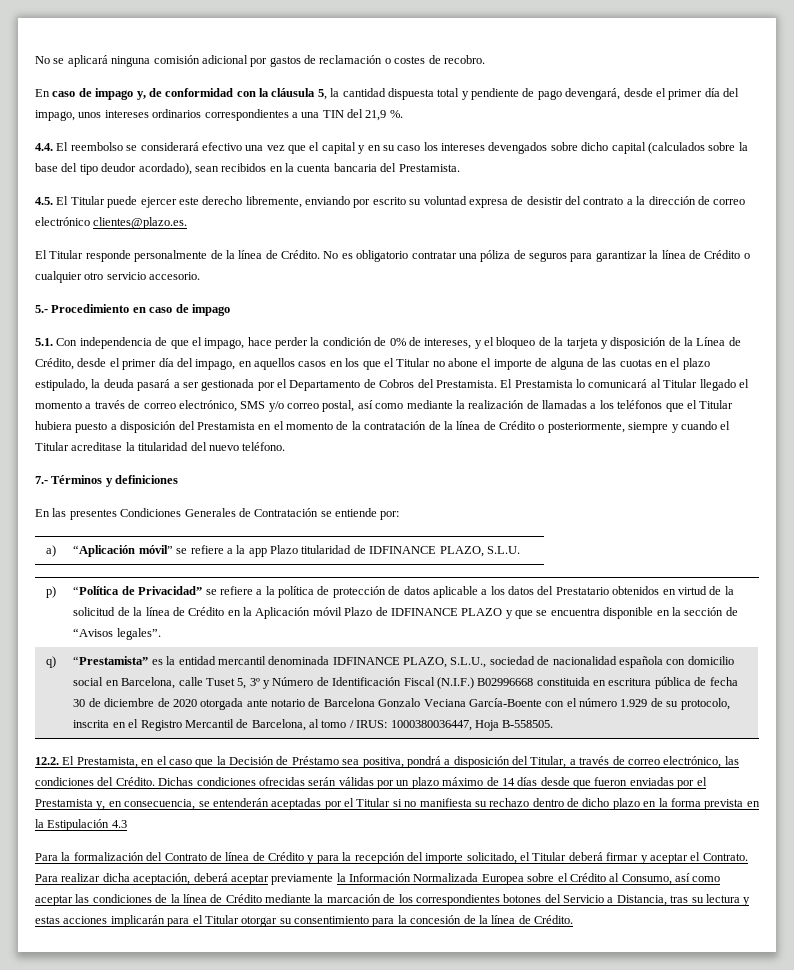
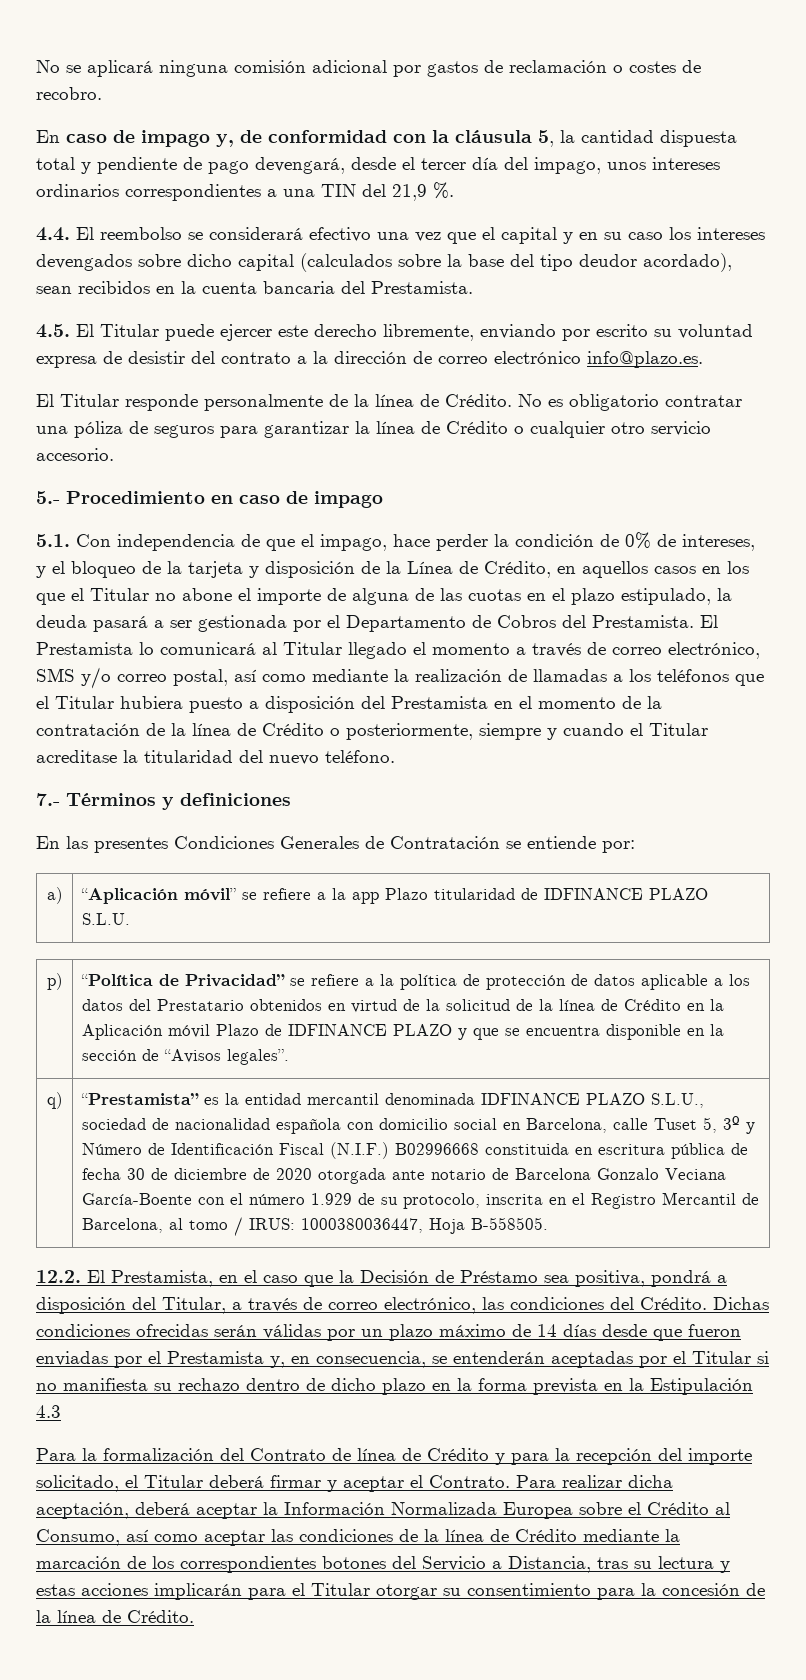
[668,89,703,100] primer -> [421,158,466,170] tercer
[93,217,188,229] clientes@plazo.es. -> [587,351,703,368] info@plazo.es.
[77,358,236,370] desde el primer día del impago, -> (551, 569) none
[439,546,484,557] PLAZO, -> [648,888,708,900] PLAZO
[403,657,448,668] PLAZO, -> [585,1093,645,1105] PLAZO
[271,874,334,885] previamente -> (257, 1511) none

